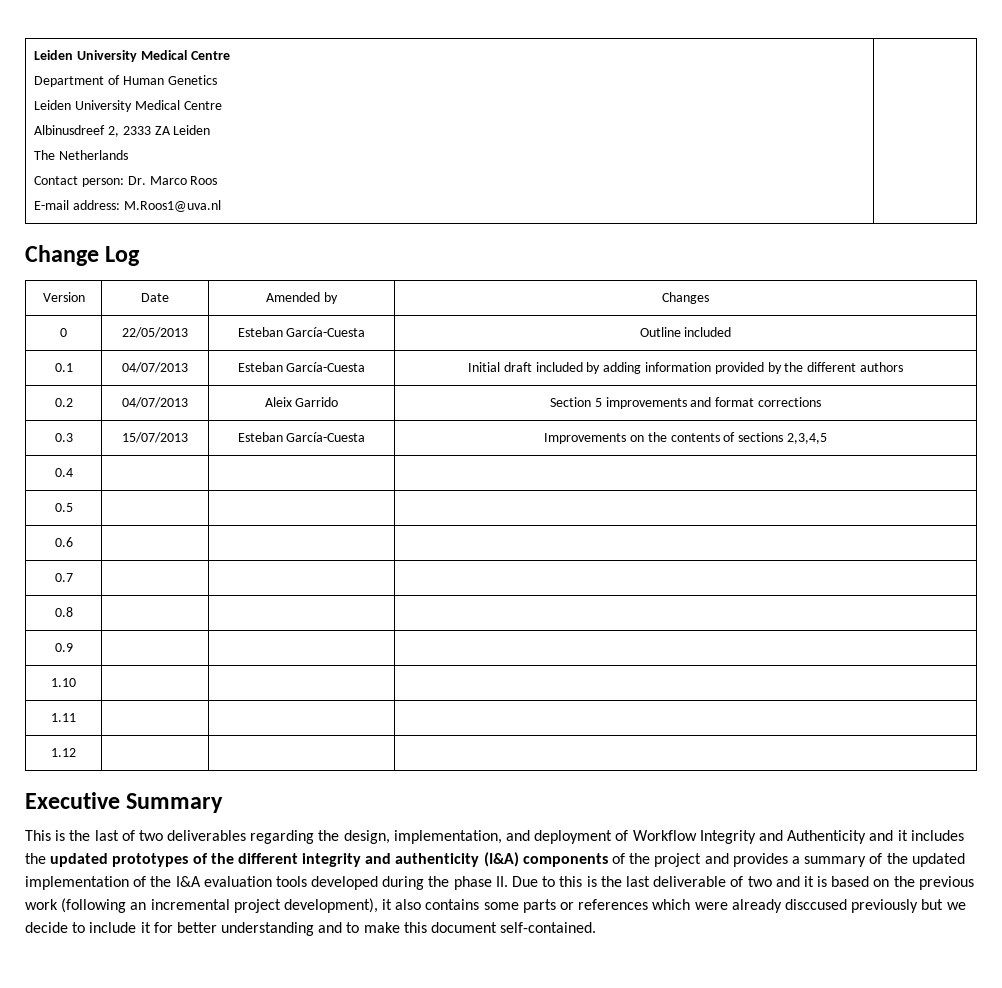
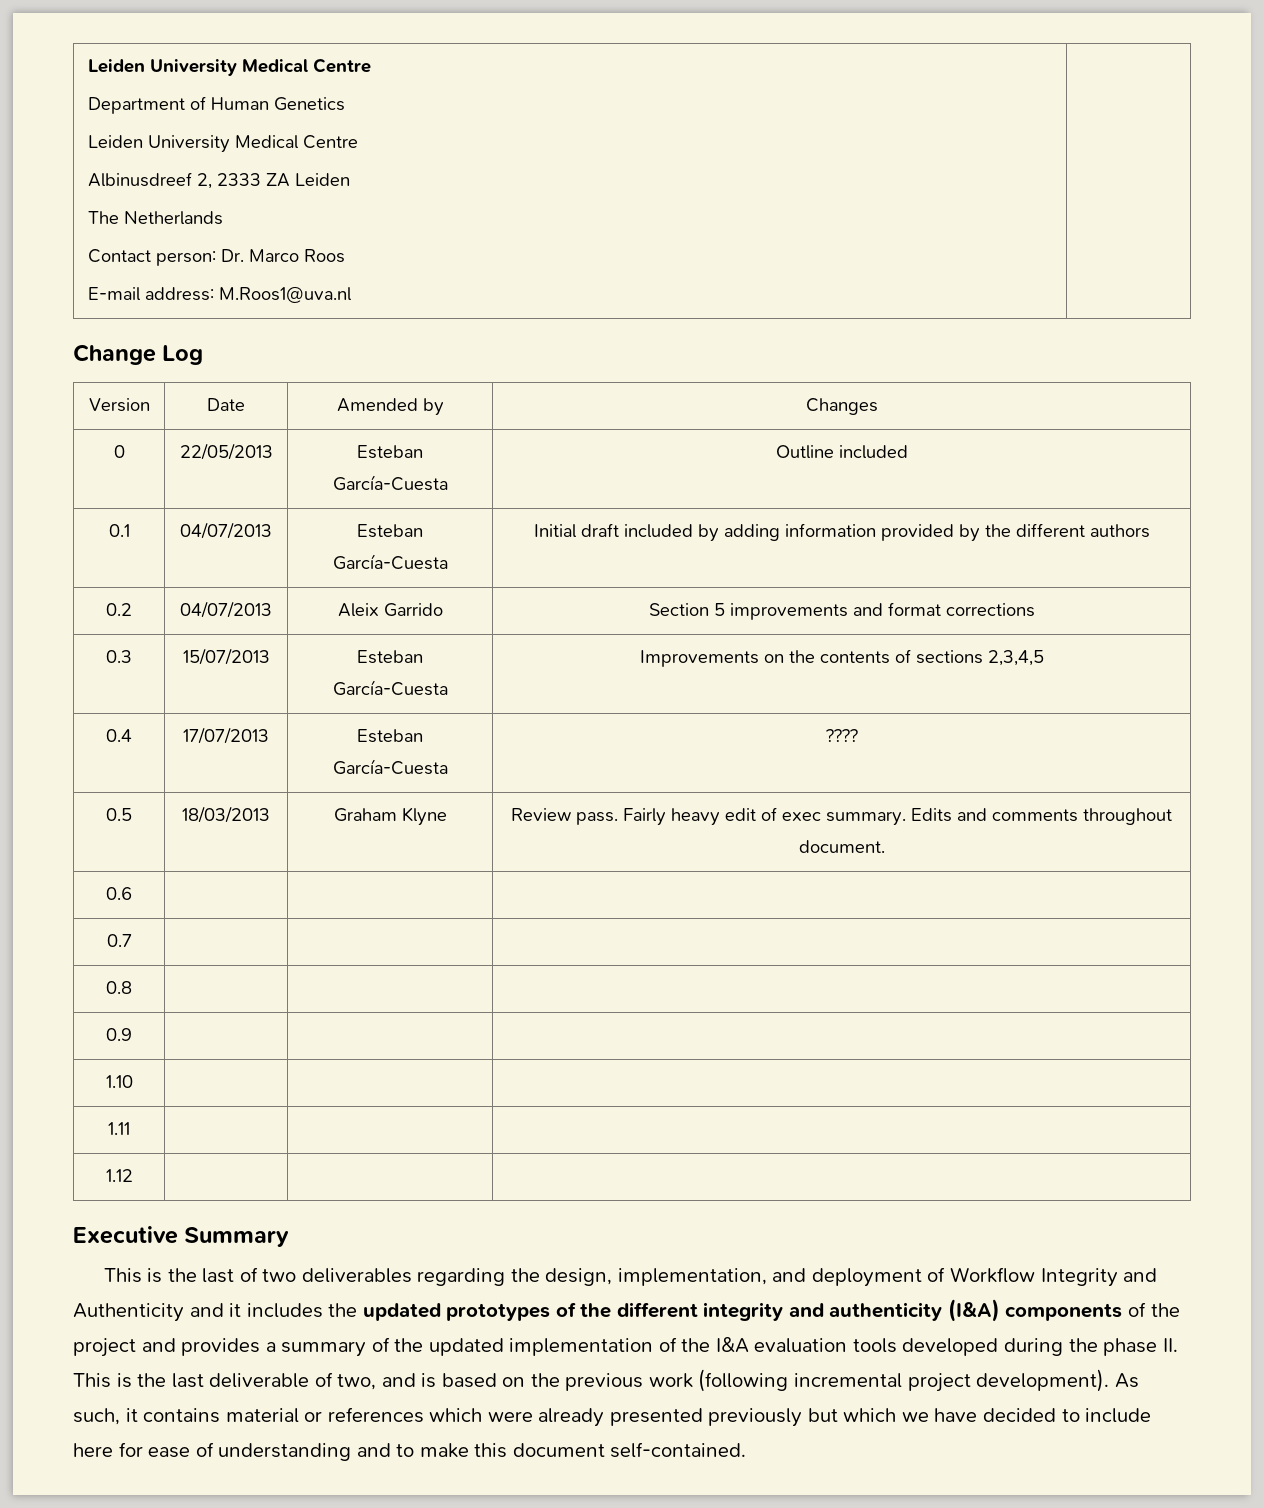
[54,503,73,512] | | // 0.5 | | | -> [183,727,269,744] [357,729,423,743] [332,759,448,775] [824,729,858,742] [106,808,132,821] [182,806,270,823] [333,807,447,826] [511,807,1172,826] [798,840,885,853] 17/07/2013 | Esteban García-Cuesta | ???? // 0.5 | 18/03/2013 | Graham Klyne | Review pass. Fairly heavy edit of exec summary. Edits and comments throughout document.
[512,876,583,887] Due to this -> [73,1373,111,1388] This
[747,876,814,887] two and it -> [337,1373,416,1390] two, and
[130,902,147,910] an -> (789, 1380) none
[283,898,556,913] development), it also contains some parts -> [976,1369,1139,1392] [73,1408,299,1425] development). As such, it contains material
[784,899,847,910] disccused -> [609,1408,703,1426] presented
[946,902,966,910] [25,922,217,933] we decide to include it for better -> [843,1408,1152,1423] [73,1442,214,1458] which we have decided to include here for ease of

